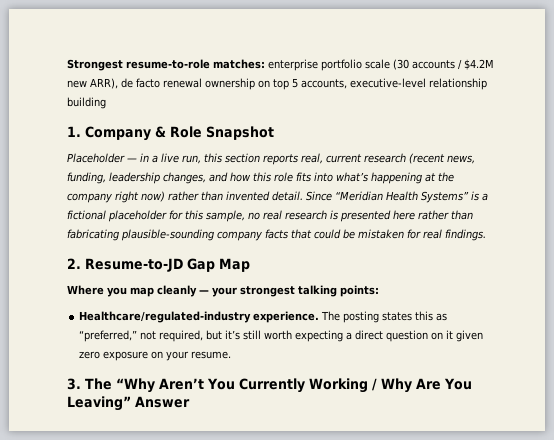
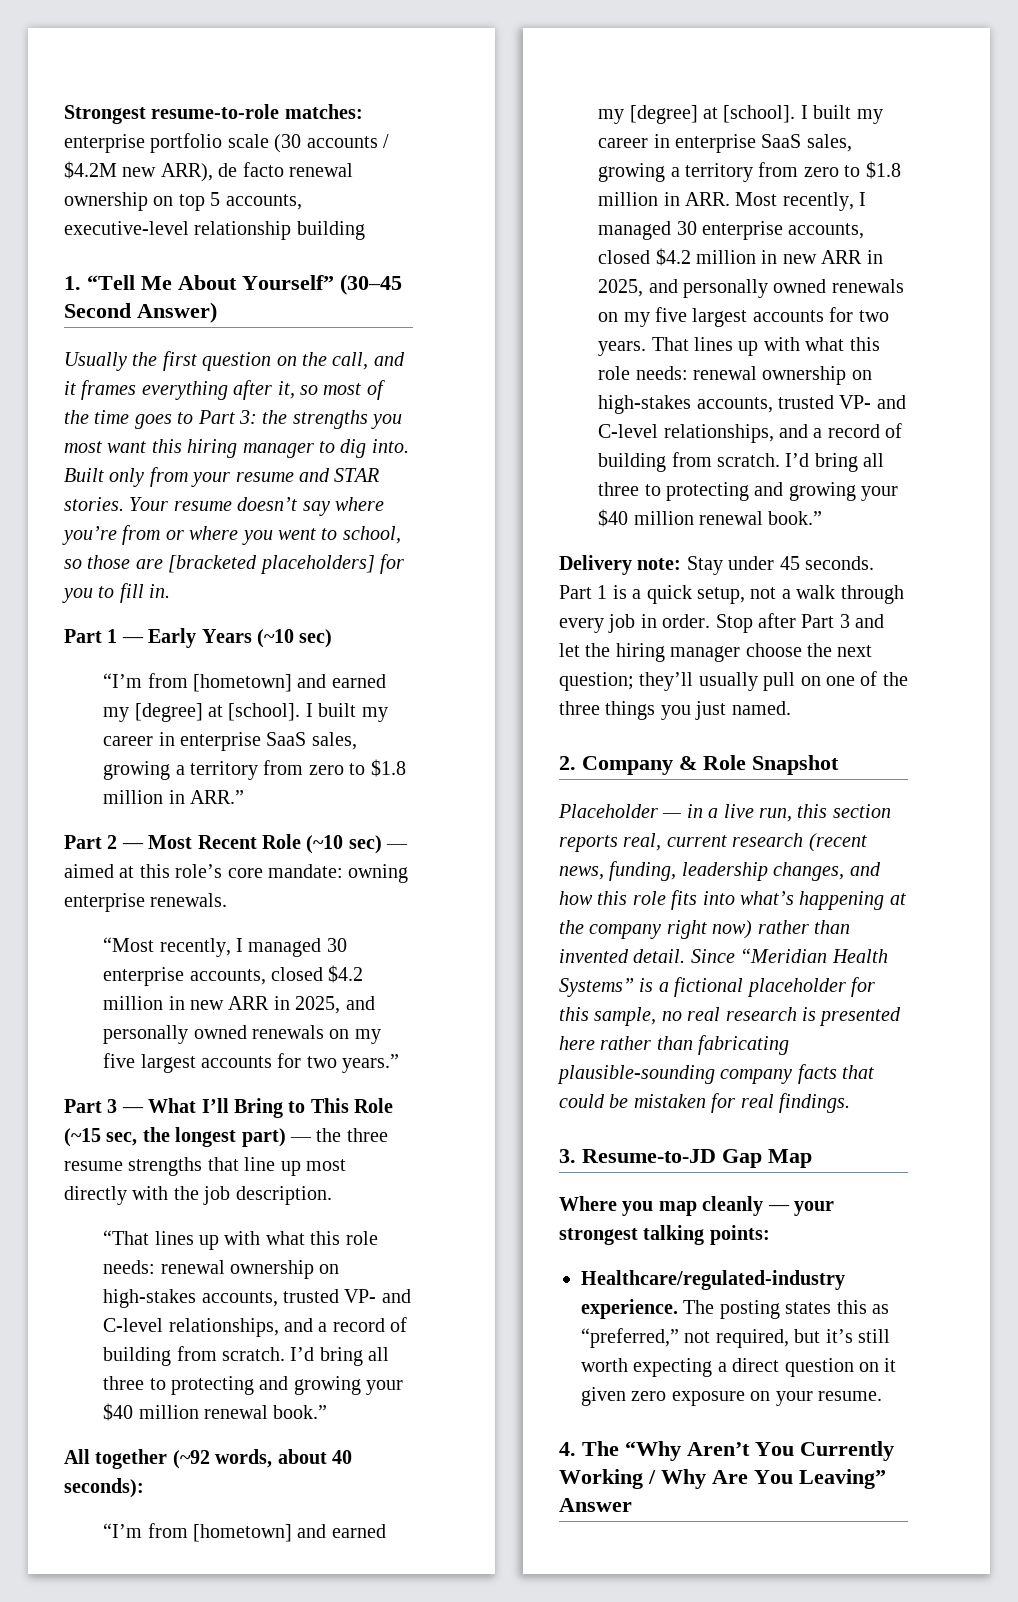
(81, 131) none -> [87,274,402,295] [64,302,217,323] [64,351,405,371] [64,380,385,400] [64,410,403,429] [64,439,409,458] [64,467,380,487] [64,497,384,516] [62,525,401,545] [64,554,404,574] [62,583,171,603] [64,628,333,648] [103,673,386,692] [103,703,388,722] [103,732,357,751] [103,759,406,780] [103,790,244,804] [64,834,409,854] [64,864,409,883] [64,893,228,912] [103,937,347,957] [103,965,364,986] [103,996,375,1014] [103,1025,381,1044] [103,1053,400,1073] [64,1098,394,1118] [64,1127,388,1147] [64,1157,346,1176] [64,1186,332,1205] [103,1230,378,1250] [103,1260,340,1279] [103,1289,411,1308] [103,1317,408,1337] [103,1346,390,1366] [103,1376,404,1395] [103,1403,328,1421] [64,1449,352,1469] [64,1478,144,1498] [103,1523,386,1542] [598,105,883,124] [598,134,852,153] [598,161,901,182] [598,192,867,211] [598,221,865,240] [598,248,883,266] [598,279,904,298] [598,307,889,327] [598,337,880,356] [598,366,872,385] [598,395,906,414] [598,423,903,443] [598,452,885,472] [598,482,899,501] [598,509,823,527] [559,555,874,575] [559,585,904,604] [559,613,885,633] [559,643,873,662] [559,671,908,691] [559,701,791,720] [559,756,576,770] “Tell Me About Yourself” (30–45 Second Answer) // Usually the first question on the call, and it frames everything after it, so most of the time goes to Part 3: the strengths you most want this hiring manager to dig into. Built only from your resume and STAR stories. Your resume doesn’t say where you’re from or where you went to school, so those are [bracketed placeholders] for you to fill in. // Part 1 — Early Years (~10 sec) // “I’m from [hometown] and earned my [degree] at [school]. I built my career in enterprise SaaS sales, growing a territory from zero to $1.8 million in ARR.” // Part 2 — Most Recent Role (~10 sec) — aimed at this role’s core mandate: owning enterprise renewals. // “Most recently, I managed 30 enterprise accounts, closed $4.2 million in new ARR in 2025, and personally owned renewals on my five largest accounts for two years.” // Part 3 — What I’ll Bring to This Role (~15 sec, the longest part) — the three resume strengths that line up most directly with the job description. // “That lines up with what this role needs: renewal ownership on high-stakes accounts, trusted VP- and C-level relationships, and a record of building from scratch. I’d bring all three to protecting and growing your $40 million renewal book.” // All together (~92 words, about 40 seconds): // “I’m from [hometown] and earned my [degree] at [school]. I built my career in enterprise SaaS sales, growing a territory from zero to $1.8 million in ARR. Most recently, I managed 30 enterprise accounts, closed $4.2 million in new ARR in 2025, and personally owned renewals on my five largest accounts for two years. That lines up with what this role needs: renewal ownership on high-stakes accounts, trusted VP- and C-level relationships, and a record of building from scratch. I’d bring all three to protecting and growing your $40 million renewal book.” // Delivery note: Stay under 45 seconds. Part 1 is a quick setup, not a walk through every job in order. Stop after Part 3 and let the hiring manager choose the next question; they’ll usually pull on one of the three things you just named. // 2.
[67,258,81,269] 2. -> [559,1149,576,1163] 3.
[67,378,81,390] 3. -> [559,1442,576,1456] 4.

